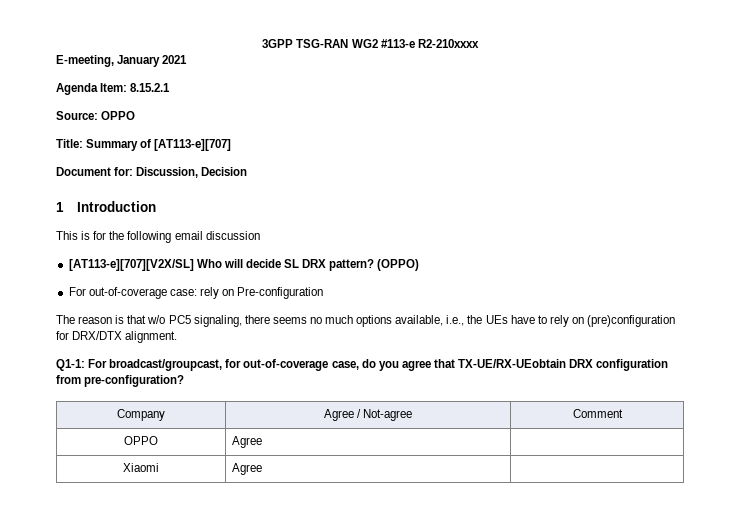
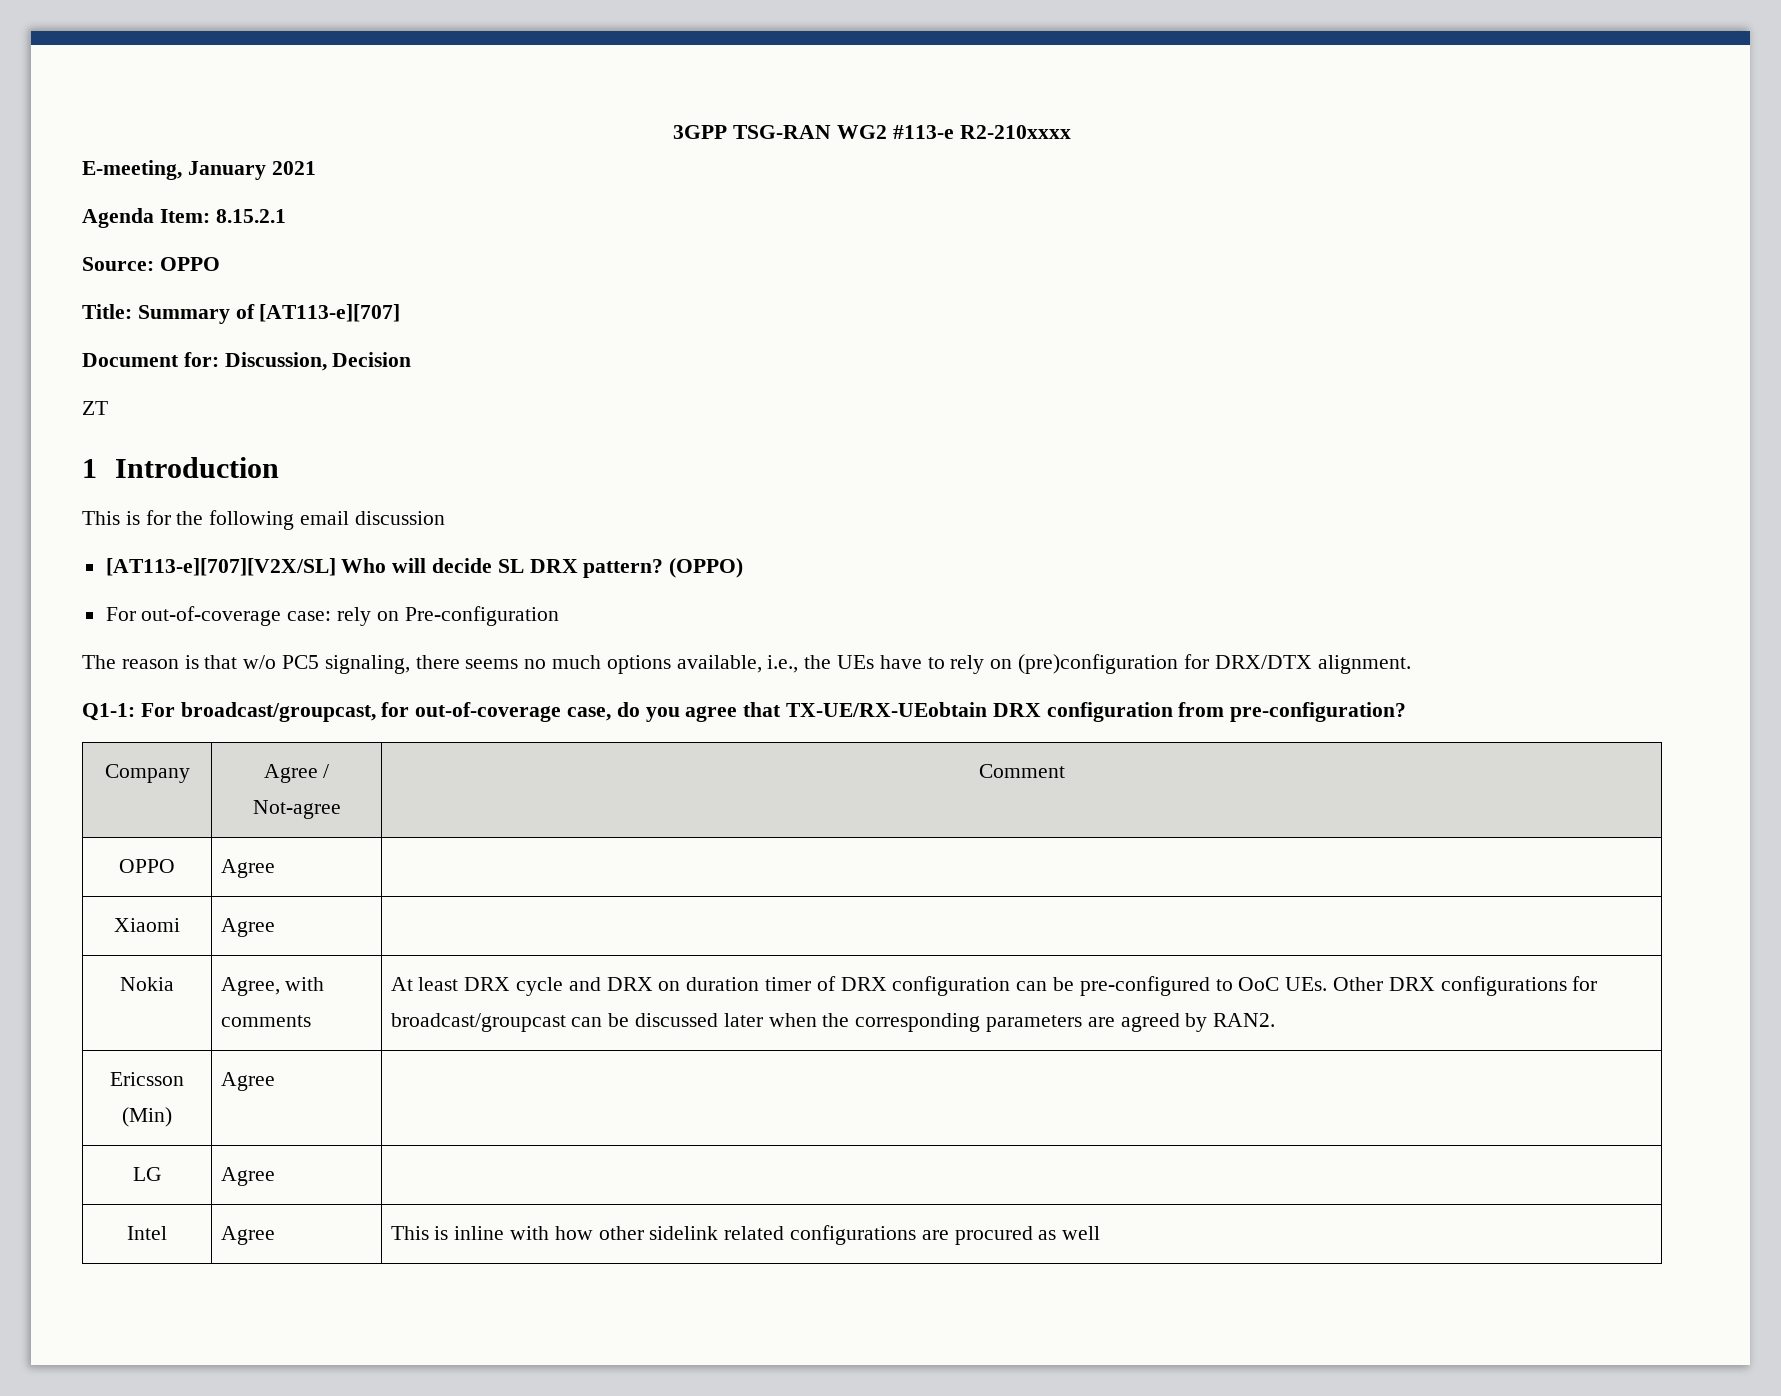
(248, 171) none -> [82,401,108,415] // ZT
(262, 469) none -> [120,977,174,991] [220,977,325,996] [220,1015,311,1027] [390,976,1598,996] [390,1013,1276,1032] [110,1072,184,1086] [122,1107,172,1127] [220,1072,275,1091] [132,1167,162,1181] [220,1167,275,1186] [127,1226,167,1240] [220,1226,275,1245] [390,1225,1101,1245] // Nokia | Agree, with comments | At least DRX cycle and DRX on duration timer of DRX configuration can be pre-configured to OoC UEs. Other DRX configurations for broadcast/groupcast can be discussed later when the corresponding parameters are agreed by RAN2. // Ericsson (Min) | Agree | // LG | Agree | // Intel | Agree | This is inline with how other sidelink related configurations are procured as well

